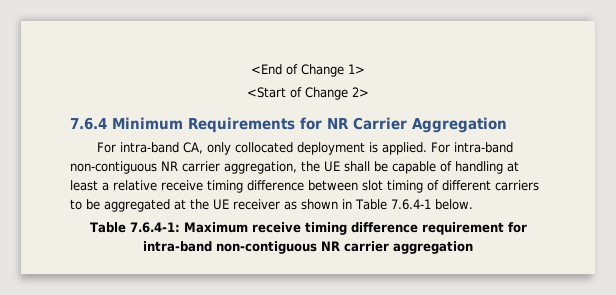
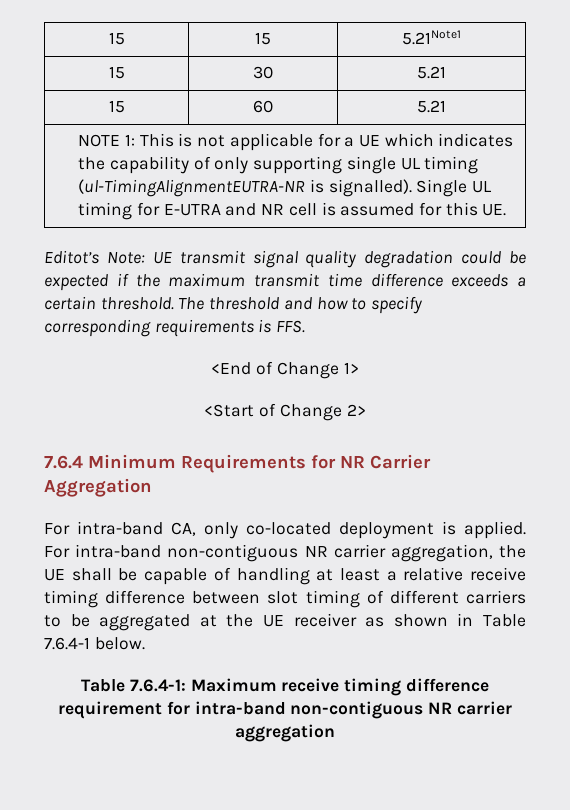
(251, 69) none -> [108,32,125,45] [255,32,271,45] [402,30,461,45] [108,66,125,79] [253,66,273,79] [417,66,446,79] [108,100,125,113] [253,100,273,113] [417,100,446,113] [78,133,514,151] [78,156,479,174] [78,179,493,197] [78,202,507,220] [44,250,526,268] [44,273,526,291] [44,296,423,314] [44,319,306,337] 15 | 15 | 5.21Note1 // 15 | 30 | 5.21 // 15 | 60 | 5.21 // NOTE 1: This is not applicable for a UE which indicates the capability of only supporting single UL timing (ul-TimingAlignmentEUTRA-NR is signalled). Single UL timing for E-UTRA and NR cell is assumed for this UE. // Editot’s Note: UE transmit signal quality degradation could be expected if the maximum transmit time difference exceeds a certain threshold. The threshold and how to specify corresponding requirements is FFS. //
[234,142,293,153] collocated -> [246,522,331,535] co-located

